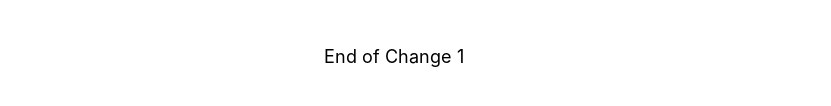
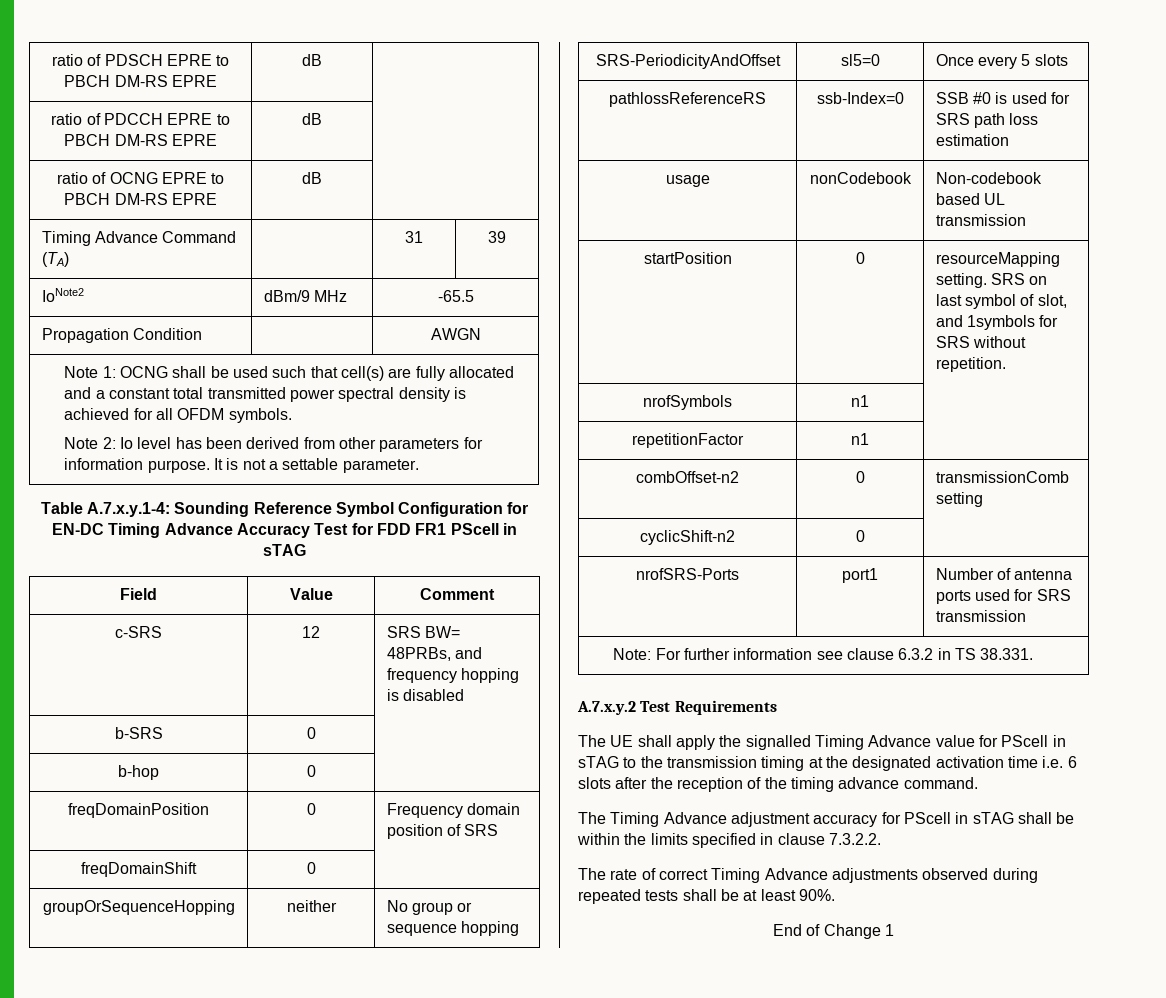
(323, 56) none -> [51,54,230,66] [64,75,217,87] [302,54,322,66] [51,113,230,125] [64,134,217,146] [302,113,322,125] [56,172,225,184] [64,193,217,205] [302,172,322,184] [41,231,237,246] [41,252,69,267] [405,231,423,243] [488,231,506,243] [41,288,84,302] [263,290,348,302] [437,290,474,302] [41,328,203,343] [430,328,481,340] [64,366,514,381] [64,387,467,402] [64,408,292,423] [64,437,483,452] [64,458,419,473] [40,502,529,517] [52,523,517,538] [263,544,306,556] [120,588,157,600] [289,588,333,600] [420,588,495,600] [115,626,162,638] [302,626,320,638] [386,626,461,638] [386,647,483,661] [386,668,520,683] [386,689,465,701] [114,727,163,739] [306,727,316,739] [118,765,159,780] [306,765,316,777] [68,803,209,818] [306,803,316,815] [386,803,521,818] [386,824,499,839] [81,862,197,877] [306,862,316,874] [42,900,235,915] [286,900,337,912] [386,900,473,915] [386,921,520,936] [595,54,781,69] [840,54,880,66] [935,54,1068,69] [609,92,766,107] [816,92,904,104] [935,92,1071,104] [935,113,1039,128] [935,134,1009,146] [665,175,710,187] [809,172,912,184] [935,172,1042,184] [935,193,1006,205] [935,214,1026,226] [643,252,732,264] [855,252,865,264] [935,252,1060,267] [935,273,1048,288] [935,294,1067,309] [935,315,1059,330] [935,336,1027,348] [935,357,1006,372] [643,395,732,410] [851,395,869,407] [632,433,744,448] [851,433,869,445] [636,471,739,483] [855,471,865,483] [935,471,1069,483] [935,492,983,507] [640,530,735,545] [855,530,865,542] [636,568,739,580] [842,568,878,583] [935,568,1073,580] [935,589,1071,604] [935,610,1026,622] [613,648,1034,660] [577,700,777,715] [578,735,1066,750] [578,756,1077,771] [578,777,978,792] [578,812,1075,827] [577,833,881,848] [578,868,1038,883] [578,889,835,904] ratio of PDSCH EPRE to PBCH DM-RS EPRE | dB | // ratio of PDCCH EPRE to PBCH DM-RS EPRE | dB | // ratio of OCNG EPRE to PBCH DM-RS EPRE | dB | // Timing Advance Command (TA) | | 31 | 39 // IoNote2 | dBm/9 MHz | -65.5 // Propagation Condition | | AWGN // Note 1: OCNG shall be used such that cell(s) are fully allocated and a constant total transmitted power spectral density is achieved for all OFDM symbols. // Note 2: Io level has been derived from other parameters for information purpose. It is not a settable parameter. // Table A.7.x.y.1-4: Sounding Reference Symbol Configuration for EN-DC Timing Advance Accuracy Test for FDD FR1 PScell in sTAG // Field | Value | Comment // c-SRS | 12 | SRS BW= 48PRBs, and frequency hopping is disabled // b-SRS | 0 | // b-hop | 0 | // freqDomainPosition | 0 | Frequency domain position of SRS // freqDomainShift | 0 | // groupOrSequenceHopping | neither | No group or sequence hopping // SRS-PeriodicityAndOffset | sl5=0 | Once every 5 slots // pathlossReferenceRS | ssb-Index=0 | SSB #0 is used for SRS path loss estimation // usage | nonCodebook | Non-codebook based UL transmission // startPosition | 0 | resourceMapping setting. SRS on last symbol of slot, and 1symbols for SRS without repetition. // nrofSymbols | n1 | // repetitionFactor | n1 | // combOffset-n2 | 0 | transmissionComb setting // cyclicShift-n2 | 0 | // nrofSRS-Ports | port1 | Number of antenna ports used for SRS transmission // Note: For further information see clause 6.3.2 in TS 38.331. // A.7.x.y.2 Test Requirements // The UE shall apply the signalled Timing Advance value for PScell in sTAG to the transmission timing at the designated activation time i.e. 6 slots after the reception of the timing advance command. // The Timing Advance adjustment accuracy for PScell in sTAG shall be within the limits specified in clause 7.3.2.2. // The rate of correct Timing Advance adjustments observed during repeated tests shall be at least 90%. //

